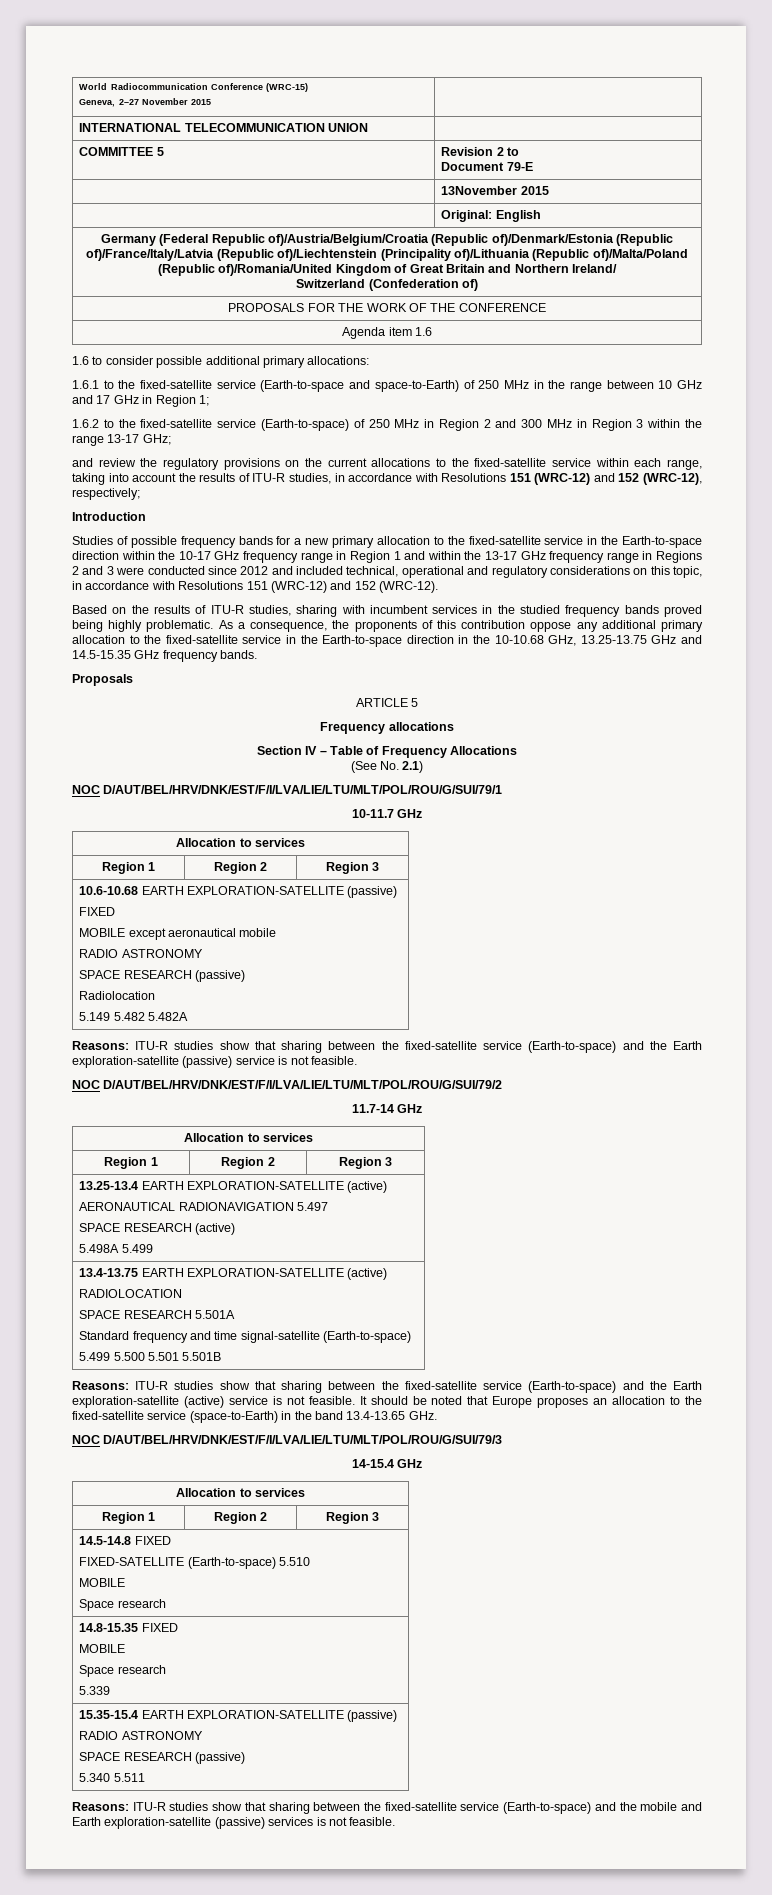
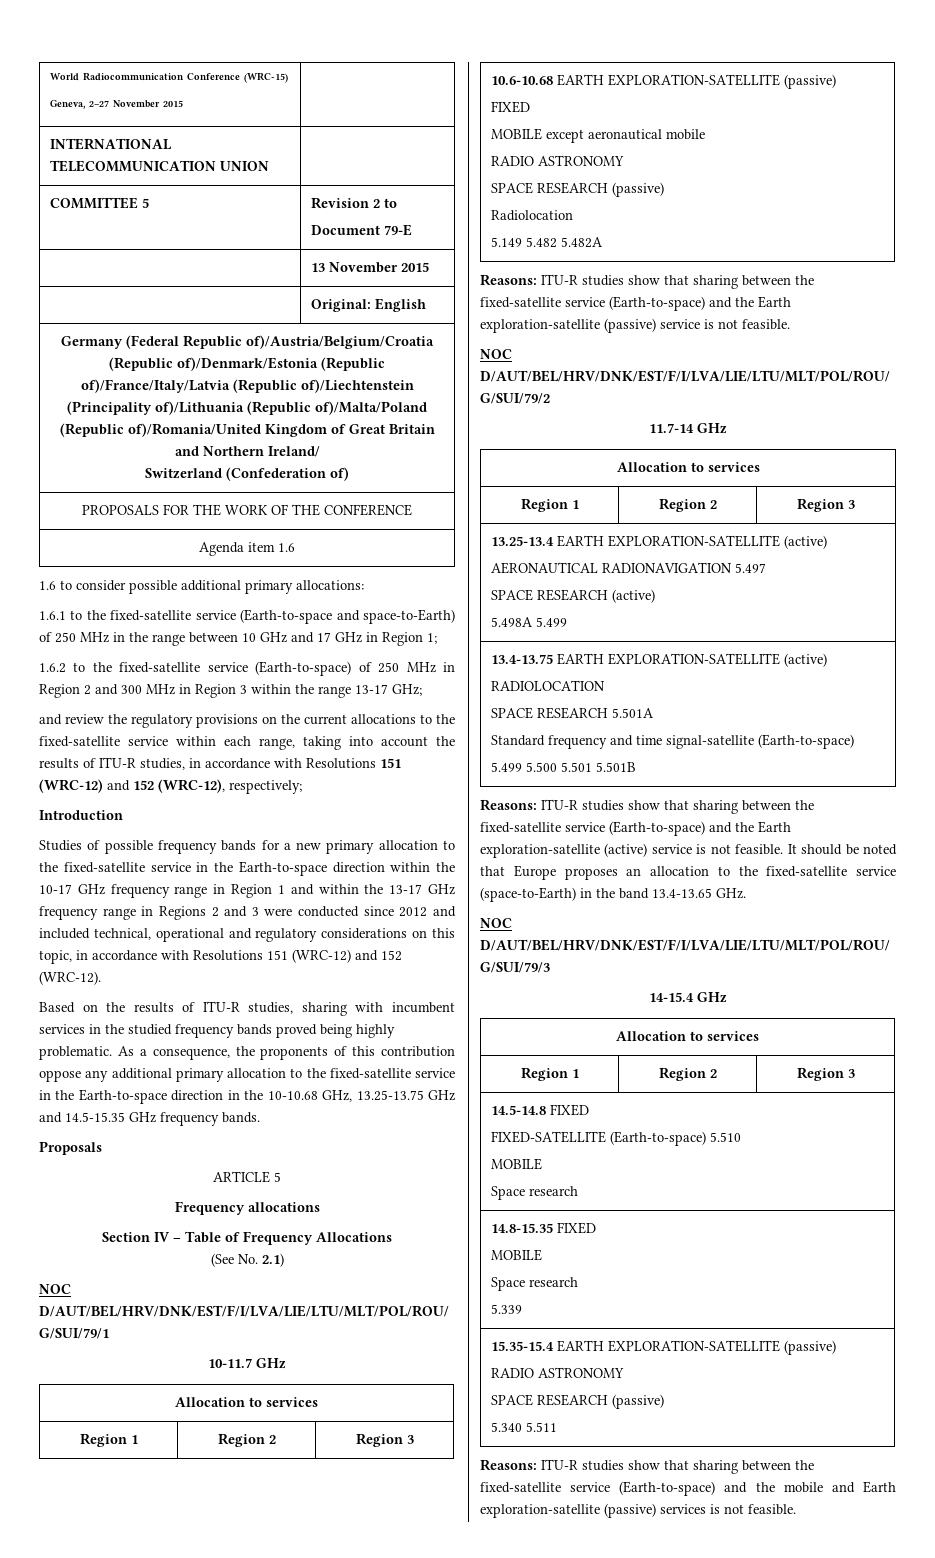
[441,186,518,195] 13November -> [311,262,399,273] 13 November

